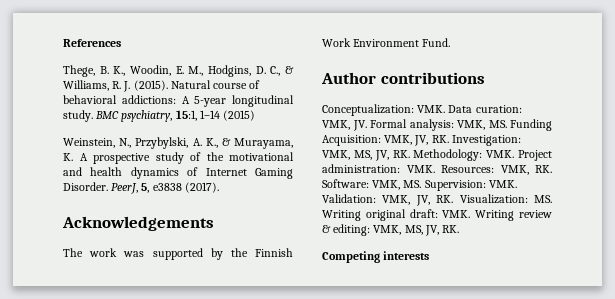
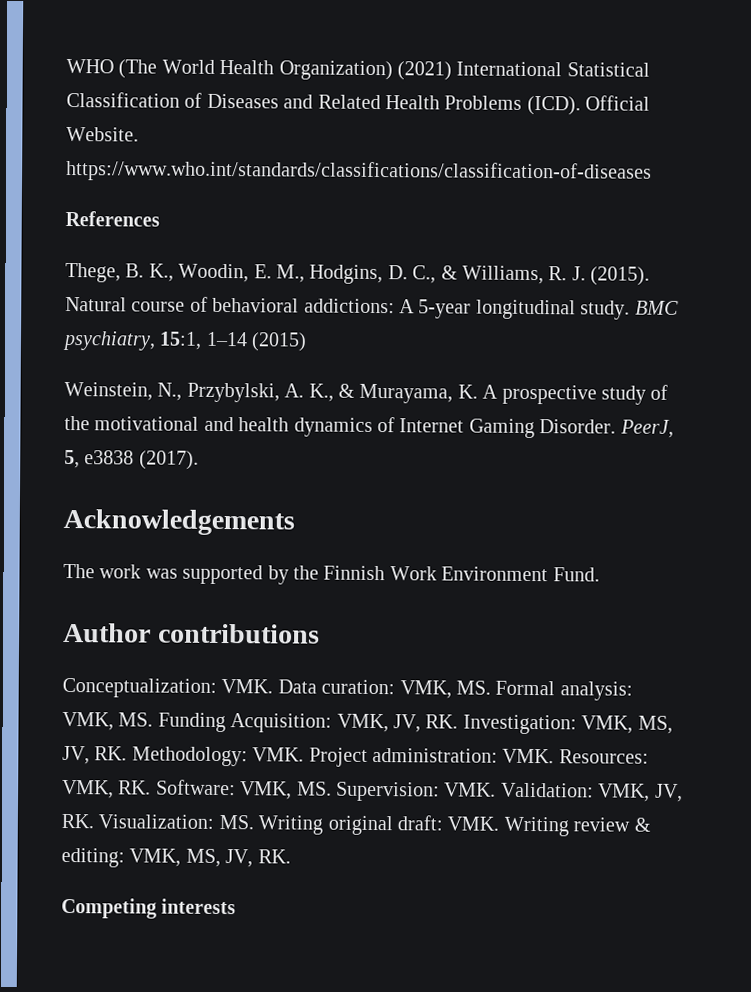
(63, 43) none -> [66,58,650,81] [66,91,651,116] [66,126,139,142] [66,159,652,184] WHO (The World Health Organization) (2021) International Statistical Classification of Diseases and Related Health Problems (ICD). Official Website. https://www.who.int/standards/classifications/classification-of-diseases //
[352,120,367,131] JV. -> [455,680,491,695] MS.

